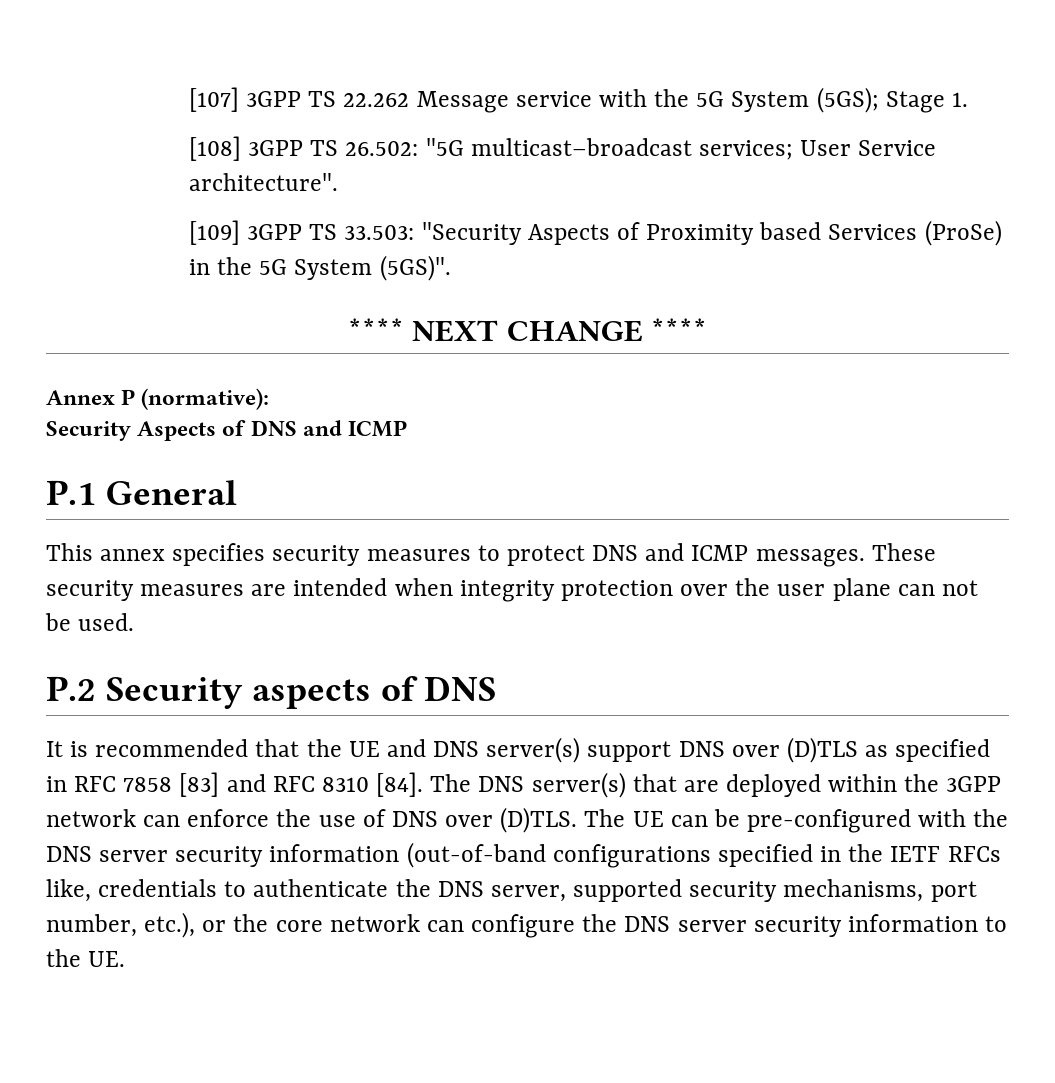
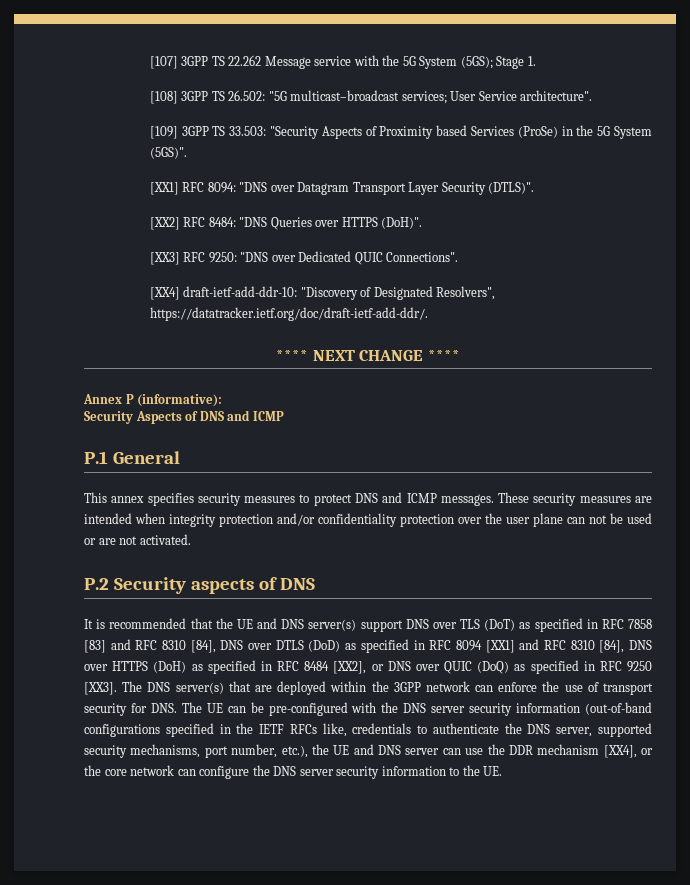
(451, 268) none -> [149,182,535,195] [149,217,423,230] [149,251,459,265] [149,286,496,300] [149,307,428,321] // [XX1] RFC 8094: "DNS over Datagram Transport Layer Security (DTLS)". // [XX2] RFC 8484: "DNS Queries over HTTPS (DoH)". // [XX3] RFC 9250: "DNS over Dedicated QUIC Connections". // [XX4] draft-ietf-add-ddr-10: "Discovery of Designated Resolvers", https://datatracker.ietf.org/doc/draft-ietf-add-ddr/.
[141,388,270,410] (normative): -> [137,394,223,407] (informative):
(673, 590) none -> [277,513,454,527] and/or confidentiality protection
[78,613,135,631] used. -> [627,513,652,524] [84,534,191,545] used or are not activated.
[786,737,858,763] (D)TLS -> [460,619,516,631] TLS (DoT)
[376,772,424,797] [84]. -> [190,639,652,653] [84,660,653,674] [84,682,117,695] [84], DNS over DTLS (DoD) as specified in RFC 8094 [XX1] and RFC 8310 [84], DNS over HTTPS (DoH) as specified in RFC 8484 [XX2], or DNS over QUIC (DoQ) as specified in RFC 9250 [XX3].
[391,807,578,833] DNS over (D)TLS. -> [603,683,653,695] [84,703,177,716] transport security for DNS.
(196, 925) none -> [311,744,637,758] the UE and DNS server can use the DDR mechanism [XX4],

